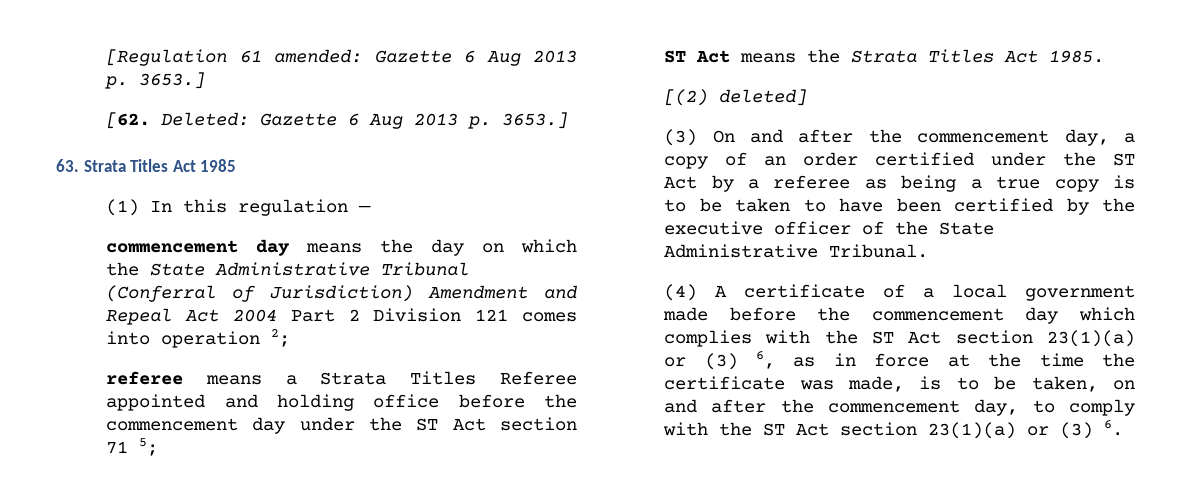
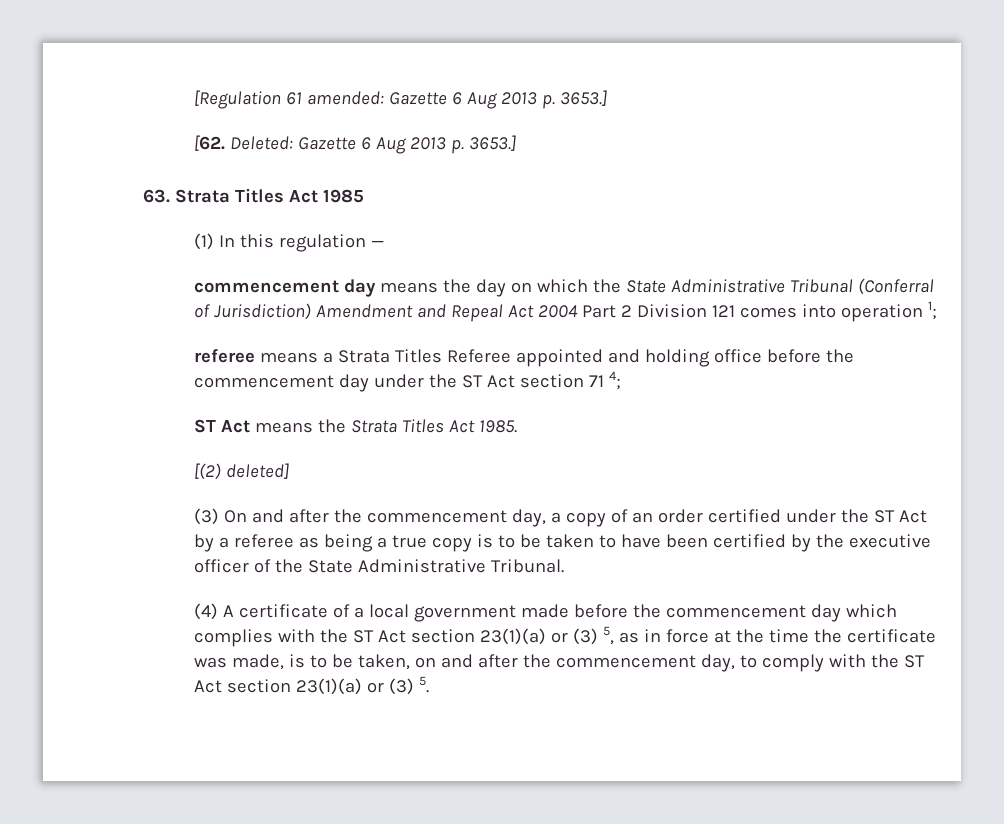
[271,329,291,347] 2; -> [927,301,937,320] 1;
[139,438,159,456] 5; -> [608,371,621,390] 4;
[756,351,776,369] 6, -> [602,626,614,645] 5,
[1104,420,1124,436] 6. -> [418,676,429,693] 5.

